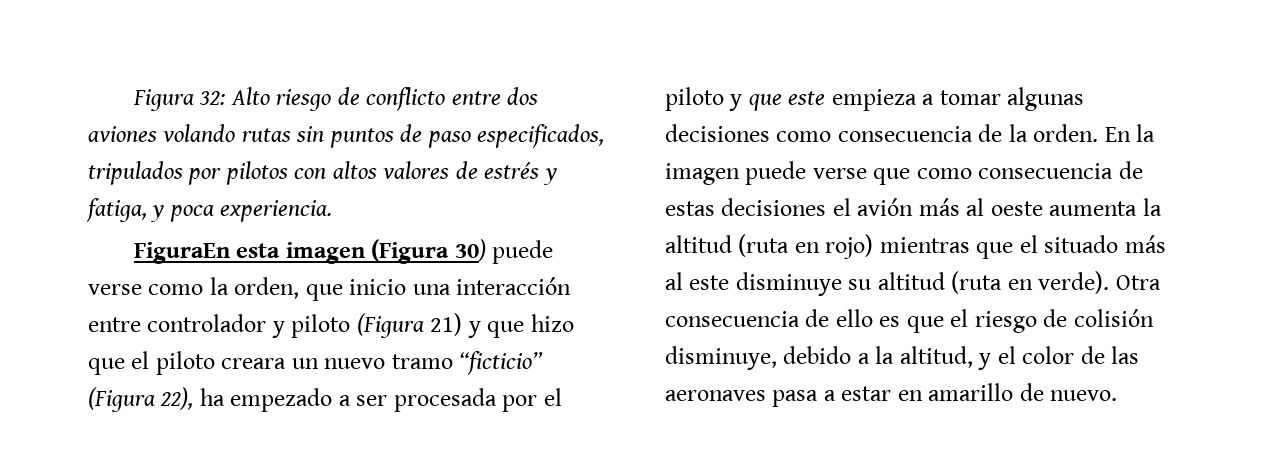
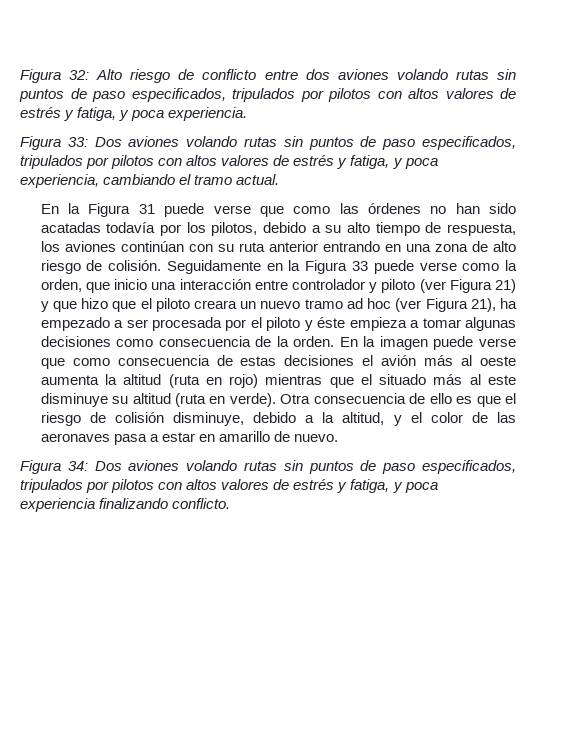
[133,239,486,264] FiguraEn esta imagen (Figura 30) -> [20,136,516,150] [20,155,438,169] [20,174,280,188] [40,203,516,217] [40,222,516,236] [40,241,517,252] [40,260,368,274] Figura 33: Dos aviones volando rutas sin puntos de paso especificados, tripulados por pilotos con altos valores de estrés y fatiga, y poca experiencia, cambiando el tramo actual. // En la Figura 31 puede verse que como las órdenes no han sido acatadas todavía por los pilotos, debido a su alto tiempo de respuesta, los aviones continúan con su ruta anterior entrando en una zona de alto riesgo de colisión. Seguidamente en la Figura 33
[356,313,424,338] (Figura -> [419,279,492,293] (ver Figura
[459,351,544,375] [88,387,194,412] “ficticio” (Figura 22), -> [346,298,496,312] ad hoc (ver Figura 21),
[748,91,826,111] que este -> [317,317,346,328] éste
(1118, 395) none -> [20,460,516,474] [20,479,438,493] [20,498,231,512] // Figura 34: Dos aviones volando rutas sin puntos de paso especificados, tripulados por pilotos con altos valores de estrés y fatiga, y poca experiencia finalizando conflicto.

